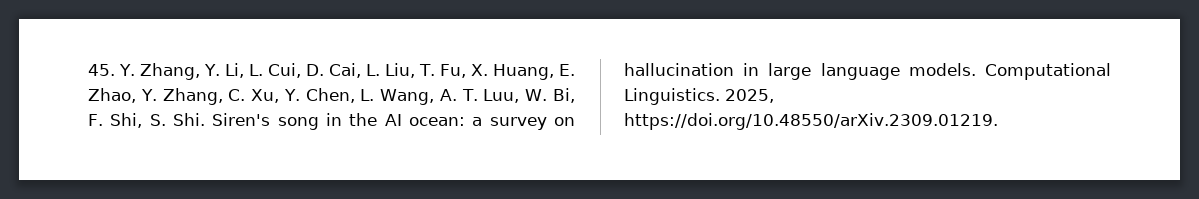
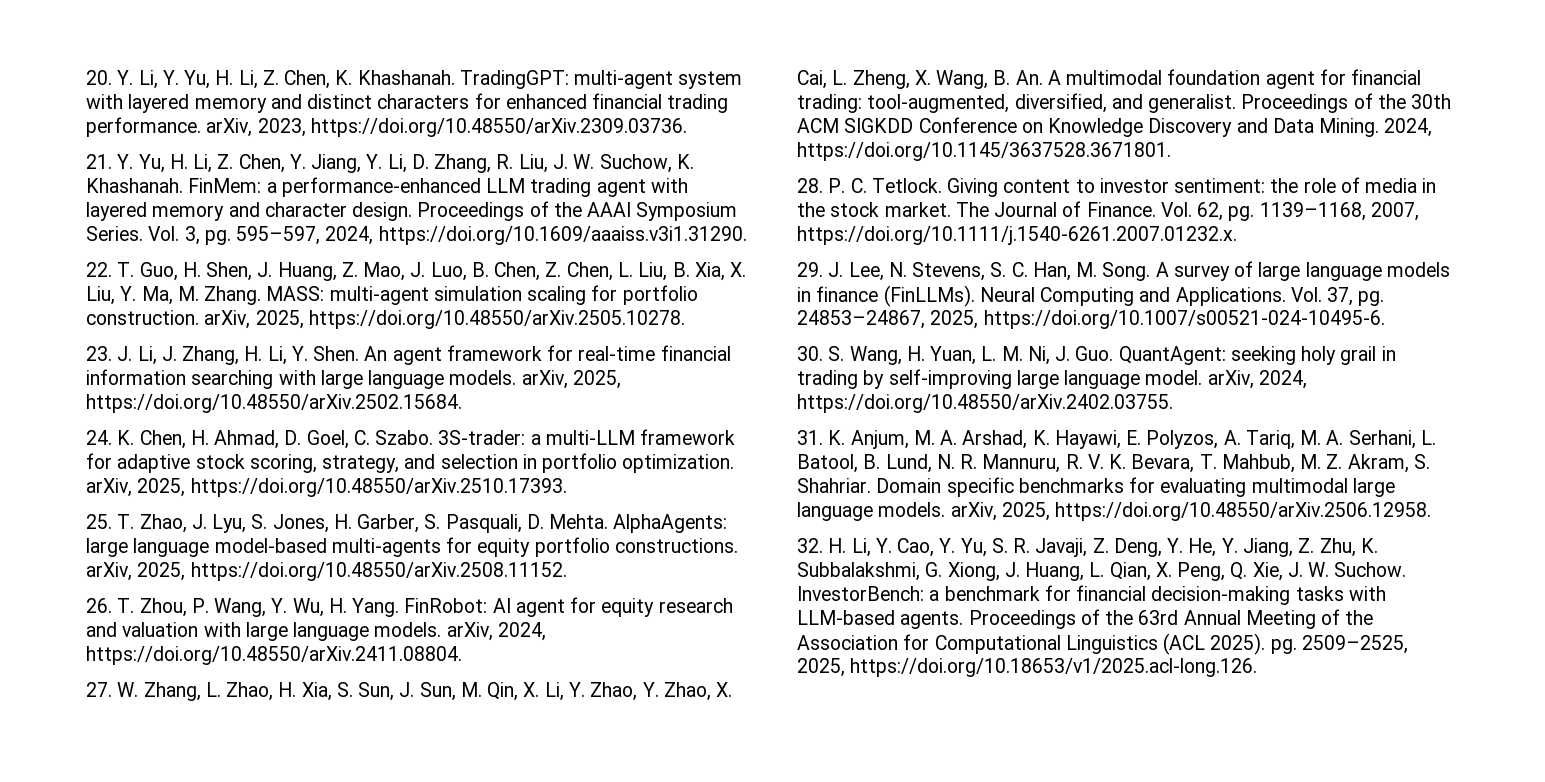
[88,63,576,80] [88,88,575,105] [88,113,575,130] [624,63,1111,80] [624,88,774,105] [624,113,998,130] 45. Y. Zhang, Y. Li, L. Cui, D. Cai, L. Liu, T. Fu, X. Huang, E. Zhao, Y. Zhang, C. Xu, Y. Chen, L. Wang, A. T. Luu, W. Bi, F. Shi, S. Shi. Siren's song in the AI ocean: a survey on hallucination in large language models. Computational Linguistics. 2025, https://doi.org/10.48550/arXiv.2309.01219. -> [86,70,743,89] [86,93,729,113] [86,117,687,137] [86,154,694,173] [86,177,688,197] [86,201,738,221] [86,226,747,245] [86,262,747,281] [86,285,698,305] [86,310,685,329] [86,345,731,365] [86,369,621,389] [86,394,462,413] [86,429,736,449] [86,453,735,473] [86,478,567,497] [86,514,728,533] [86,537,738,557] [86,562,567,581] [86,597,733,617] [86,622,546,641] [86,646,462,665] [86,682,733,701] [797,69,1422,89] [797,93,1452,113] [797,117,1433,137] [797,142,1171,161] [797,177,1437,197] [797,201,1419,221] [797,226,1237,245] [797,261,1450,281] [797,285,1385,307] [797,310,1385,329] [797,346,1396,365] [797,369,1307,389] [797,394,1173,413] [797,430,1436,449] [797,454,1430,473] [797,477,1395,497] [797,502,1432,521] [797,538,1378,557] [797,562,1407,581] [797,585,1386,605] [797,609,1374,629] [797,633,1408,655] [797,658,1258,677] 20. Y. Li, Y. Yu, H. Li, Z. Chen, K. Khashanah. TradingGPT: multi-agent system with layered memory and distinct characters for enhanced financial trading performance. arXiv, 2023, https://doi.org/10.48550/arXiv.2309.03736. // 21. Y. Yu, H. Li, Z. Chen, Y. Jiang, Y. Li, D. Zhang, R. Liu, J. W. Suchow, K. Khashanah. FinMem: a performance-enhanced LLM trading agent with layered memory and character design. Proceedings of the AAAI Symposium Series. Vol. 3, pg. 595–597, 2024, https://doi.org/10.1609/aaaiss.v3i1.31290. // 22. T. Guo, H. Shen, J. Huang, Z. Mao, J. Luo, B. Chen, Z. Chen, L. Liu, B. Xia, X. Liu, Y. Ma, M. Zhang. MASS: multi-agent simulation scaling for portfolio construction. arXiv, 2025, https://doi.org/10.48550/arXiv.2505.10278. // 23. J. Li, J. Zhang, H. Li, Y. Shen. An agent framework for real-time financial information searching with large language models. arXiv, 2025, https://doi.org/10.48550/arXiv.2502.15684. // 24. K. Chen, H. Ahmad, D. Goel, C. Szabo. 3S-trader: a multi-LLM framework for adaptive stock scoring, strategy, and selection in portfolio optimization. arXiv, 2025, https://doi.org/10.48550/arXiv.2510.17393. // 25. T. Zhao, J. Lyu, S. Jones, H. Garber, S. Pasquali, D. Mehta. AlphaAgents: large language model-based multi-agents for equity portfolio constructions. arXiv, 2025, https://doi.org/10.48550/arXiv.2508.11152. // 26. T. Zhou, P. Wang, Y. Wu, H. Yang. FinRobot: AI agent for equity research and valuation with large language models. arXiv, 2024, https://doi.org/10.48550/arXiv.2411.08804. // 27. W. Zhang, L. Zhao, H. Xia, S. Sun, J. Sun, M. Qin, X. Li, Y. Zhao, Y. Zhao, X. Cai, L. Zheng, X. Wang, B. An. A multimodal foundation agent for financial trading: tool-augmented, diversified, and generalist. Proceedings of the 30th ACM SIGKDD Conference on Knowledge Discovery and Data Mining. 2024, https://doi.org/10.1145/3637528.3671801. // 28. P. C. Tetlock. Giving content to investor sentiment: the role of media in the stock market. The Journal of Finance. Vol. 62, pg. 1139–1168, 2007, https://doi.org/10.1111/j.1540-6261.2007.01232.x. // 29. J. Lee, N. Stevens, S. C. Han, M. Song. A survey of large language models in finance (FinLLMs). Neural Computing and Applications. Vol. 37, pg. 24853–24867, 2025, https://doi.org/10.1007/s00521-024-10495-6. // 30. S. Wang, H. Yuan, L. M. Ni, J. Guo. QuantAgent: seeking holy grail in trading by self-improving large language model. arXiv, 2024, https://doi.org/10.48550/arXiv.2402.03755. // 31. K. Anjum, M. A. Arshad, K. Hayawi, E. Polyzos, A. Tariq, M. A. Serhani, L. Batool, B. Lund, N. R. Mannuru, R. V. K. Bevara, T. Mahbub, M. Z. Akram, S. Shahriar. Domain specific benchmarks for evaluating multimodal large language models. arXiv, 2025, https://doi.org/10.48550/arXiv.2506.12958. // 32. H. Li, Y. Cao, Y. Yu, S. R. Javaji, Z. Deng, Y. He, Y. Jiang, Z. Zhu, K. Subbalakshmi, G. Xiong, J. Huang, L. Qian, X. Peng, Q. Xie, J. W. Suchow. InvestorBench: a benchmark for financial decision-making tasks with LLM-based agents. Proceedings of the 63rd Annual Meeting of the Association for Computational Linguistics (ACL 2025). pg. 2509–2525, 2025, https://doi.org/10.18653/v1/2025.acl-long.126.

